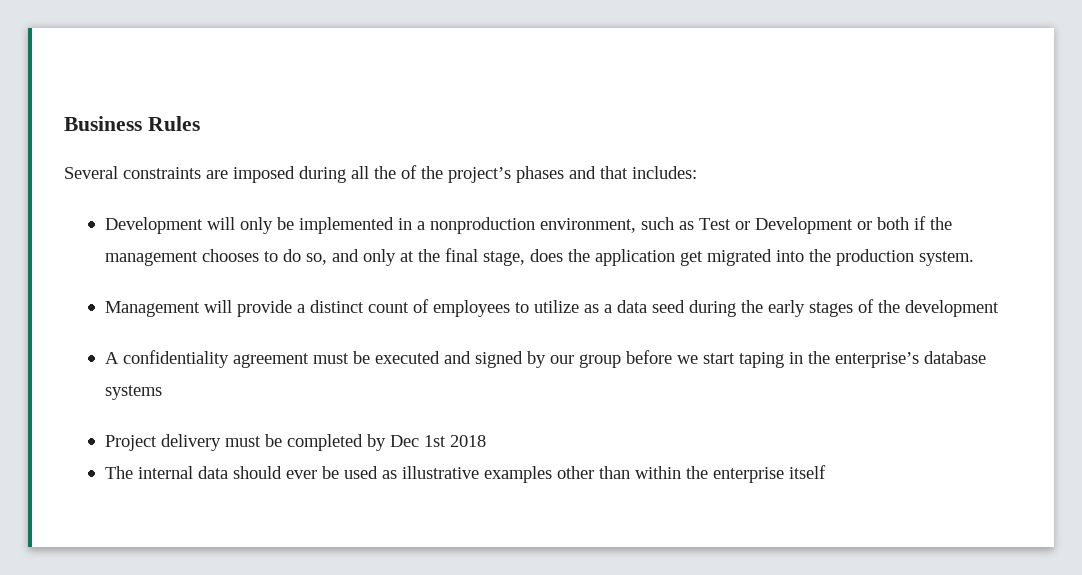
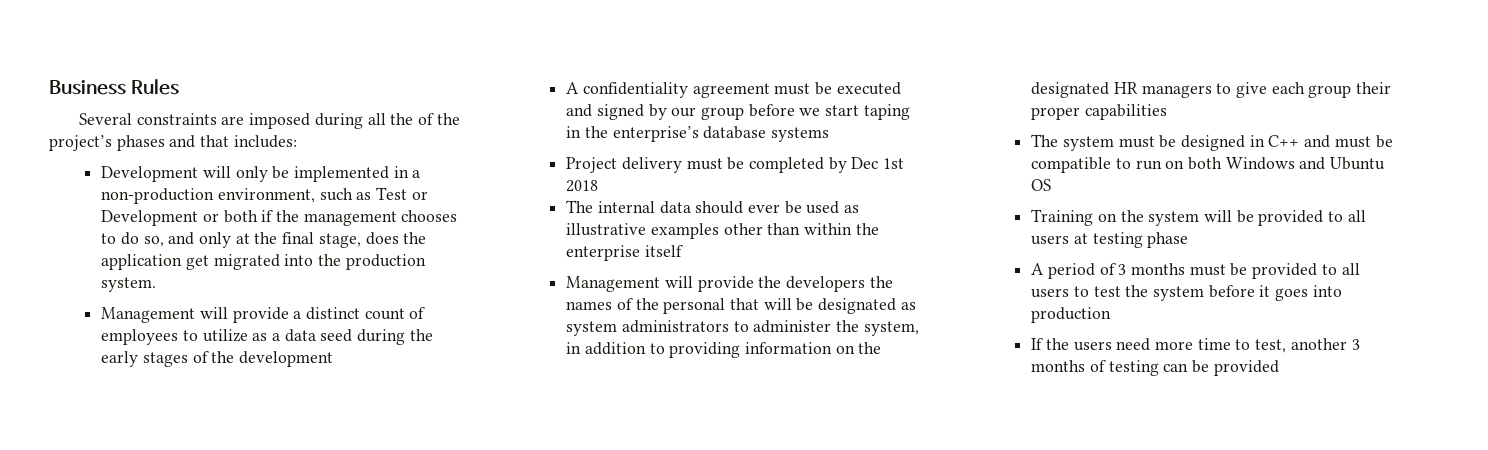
[430,217,536,234] nonproduction -> [101,188,215,204] non-production
(827, 472) none -> [566,276,893,292] [566,298,916,314] [566,320,919,336] [566,342,882,358] [1031,82,1392,98] [1031,104,1167,120] [1031,134,1393,151] [1031,157,1386,173] [1031,179,1052,191] [1031,209,1366,226] [1031,232,1189,248] [1031,263,1360,279] [1031,285,1342,301] [1031,307,1112,323] [1031,338,1360,353] [1031,360,1279,376] // Management will provide the developers the names of the personal that will be designated as system administrators to administer the system, in addition to providing information on the designated HR managers to give each group their proper capabilities // The system must be designed in C++ and must be compatible to run on both Windows and Ubuntu OS // Training on the system will be provided to all users at testing phase // A period of 3 months must be provided to all users to test the system before it goes into production // If the users need more time to test, another 3 months of testing can be provided

